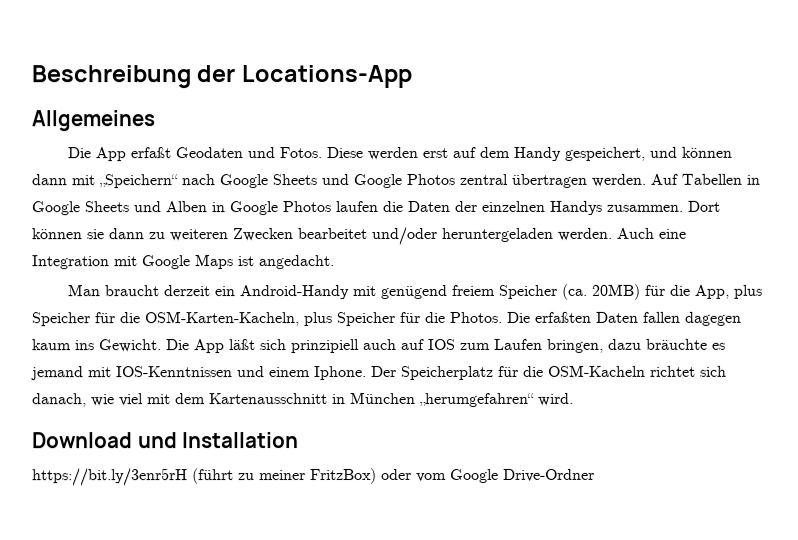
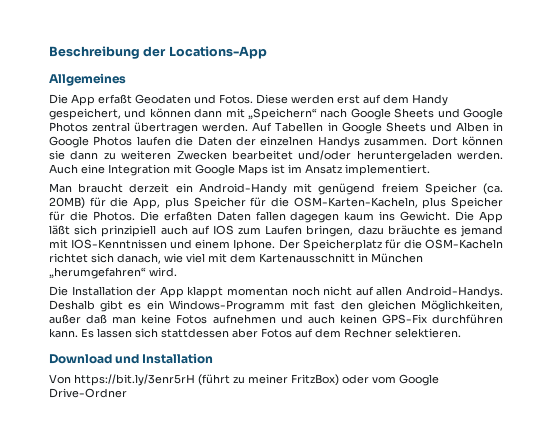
[258,255,334,270] angedacht. -> [288,164,430,176] im Ansatz implementiert.
(574, 399) none -> [49,286,504,298] [49,300,504,312] [49,314,504,324] [49,328,461,338] // Die Installation der App klappt momentan noch nicht auf allen Android-Handys. Deshalb gibt es ein Windows-Programm mit fast den gleichen Möglichkeiten, außer daß man keine Fotos aufnehmen und auch keinen GPS-Fix durchführen kann. Es lassen sich stattdessen aber Fotos auf dem Rechner selektieren.
(300, 440) none -> [49,374,71,384] Von

